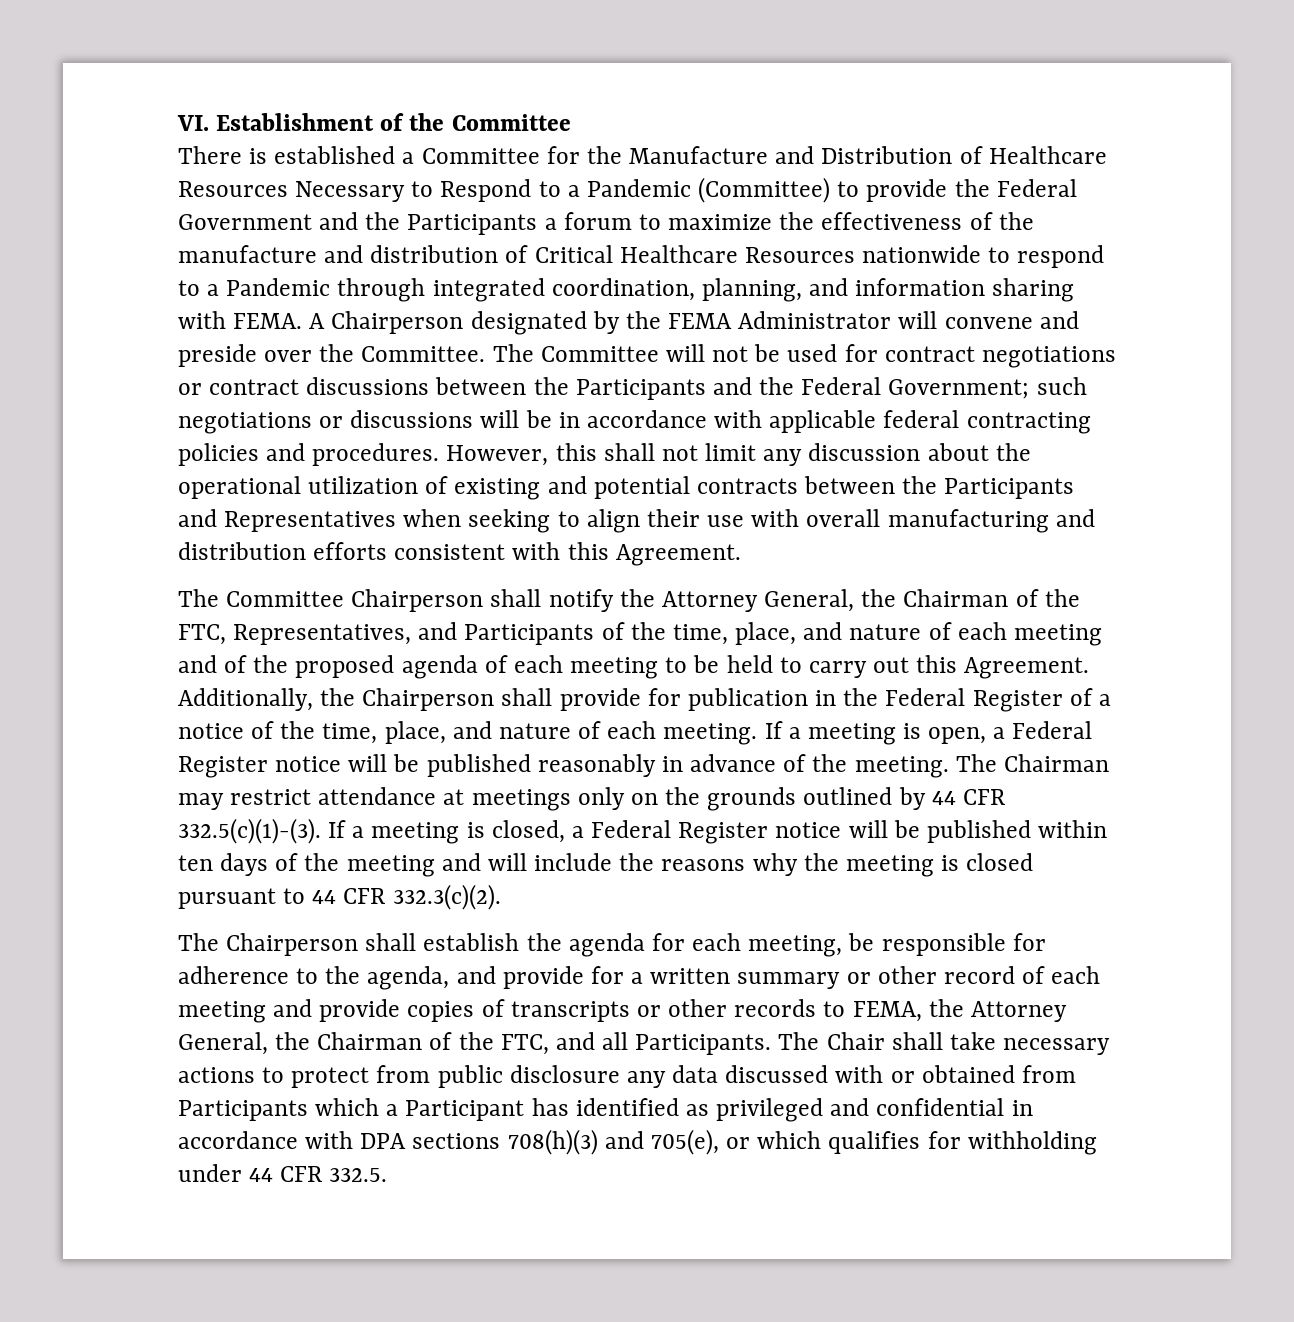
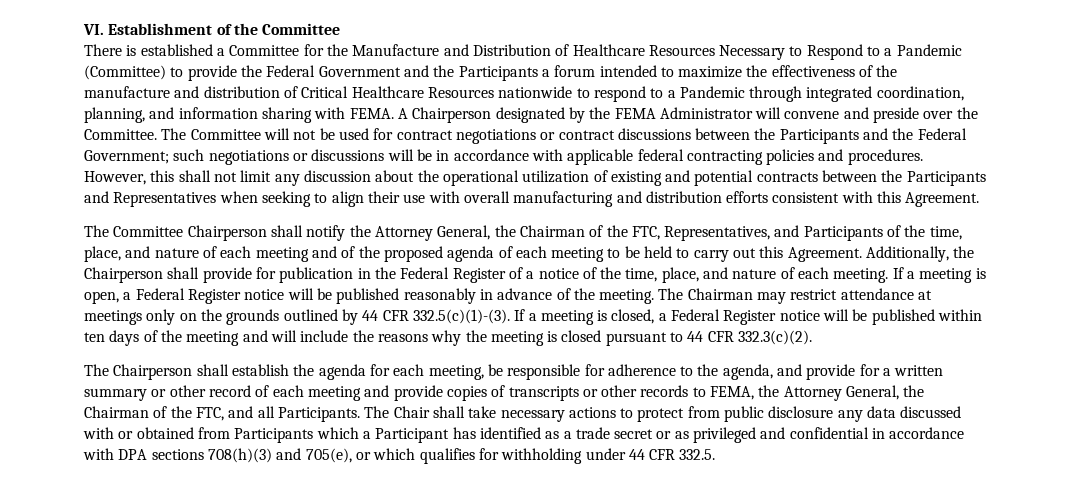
(632, 221) none -> [599,65,657,77] intended
(709, 1110) none -> [563,427,689,439] a trade secret or as

